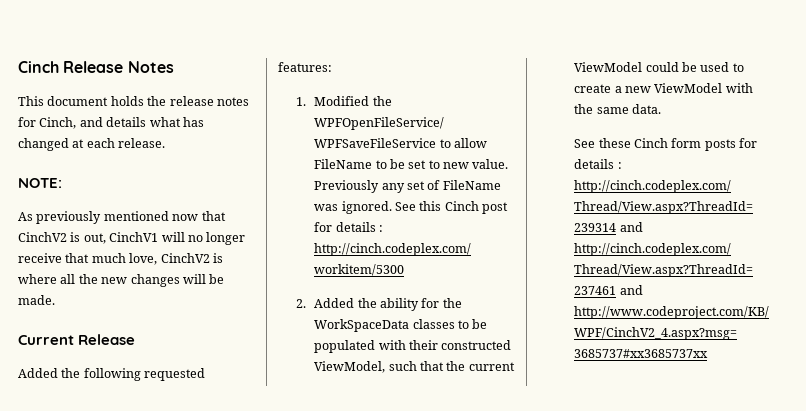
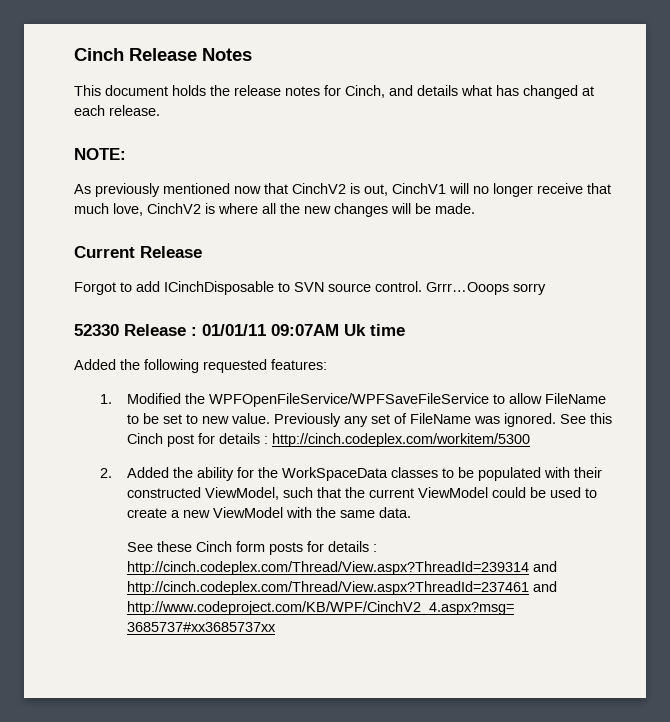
(136, 339) none -> [74,281,546,295] [74,324,405,336] // Forgot to add ICinchDisposable to SVN source control. Grrr…Ooops sorry // 52330 Release : 01/01/11 09:07AM Uk time

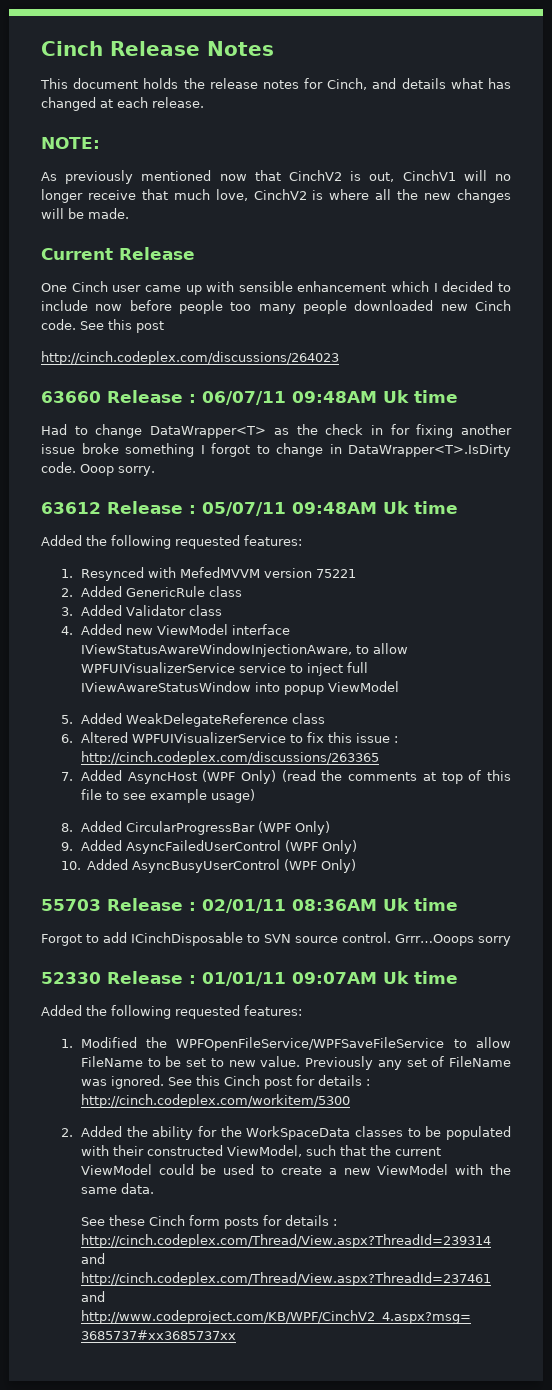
(202, 252) none -> [41,281,511,295] [41,300,511,314] [41,319,164,333] [41,351,339,365] [41,390,458,405] [41,424,512,438] [41,443,511,457] [41,462,155,476] [41,501,458,516] [41,535,302,549] [60,567,356,581] [60,586,242,597] [60,605,222,616] [60,624,290,635] [80,643,408,657] [80,662,368,676] [80,681,399,695] [60,713,325,727] [60,732,398,743] [80,751,379,765] [60,770,512,784] [80,789,255,803] [60,821,330,835] [60,840,357,854] [60,859,357,873] [41,898,458,913] // One Cinch user came up with sensible enhancement which I decided to include now before people too many people downloaded new Cinch code. See this post // http://cinch.codeplex.com/discussions/264023 // 63660 Release : 06/07/11 09:48AM Uk time // Had to change DataWrapper<T> as the check in for fixing another issue broke something I forgot to change in DataWrapper<T>.IsDirty code. Ooop sorry. // 63612 Release : 05/07/11 09:48AM Uk time // Added the following requested features: // 1. Resynced with MefedMVVM version 75221 // 2. Added GenericRule class // 3. Added Validator class // 4. Added new ViewModel interface IViewStatusAwareWindowInjectionAware, to allow WPFUIVisualizerService service to inject full IViewAwareStatusWindow into popup ViewModel // 5. Added WeakDelegateReference class // 6. Altered WPFUIVisualizerService to fix this issue : http://cinch.codeplex.com/discussions/263365 // 7. Added AsyncHost (WPF Only) (read the comments at top of this file to see example usage) // 8. Added CircularProgressBar (WPF Only) // 9. Added AsyncFailedUserControl (WPF Only) // 10. Added AsyncBusyUserControl (WPF Only) // 55703 Release : 02/01/11 08:36AM Uk time

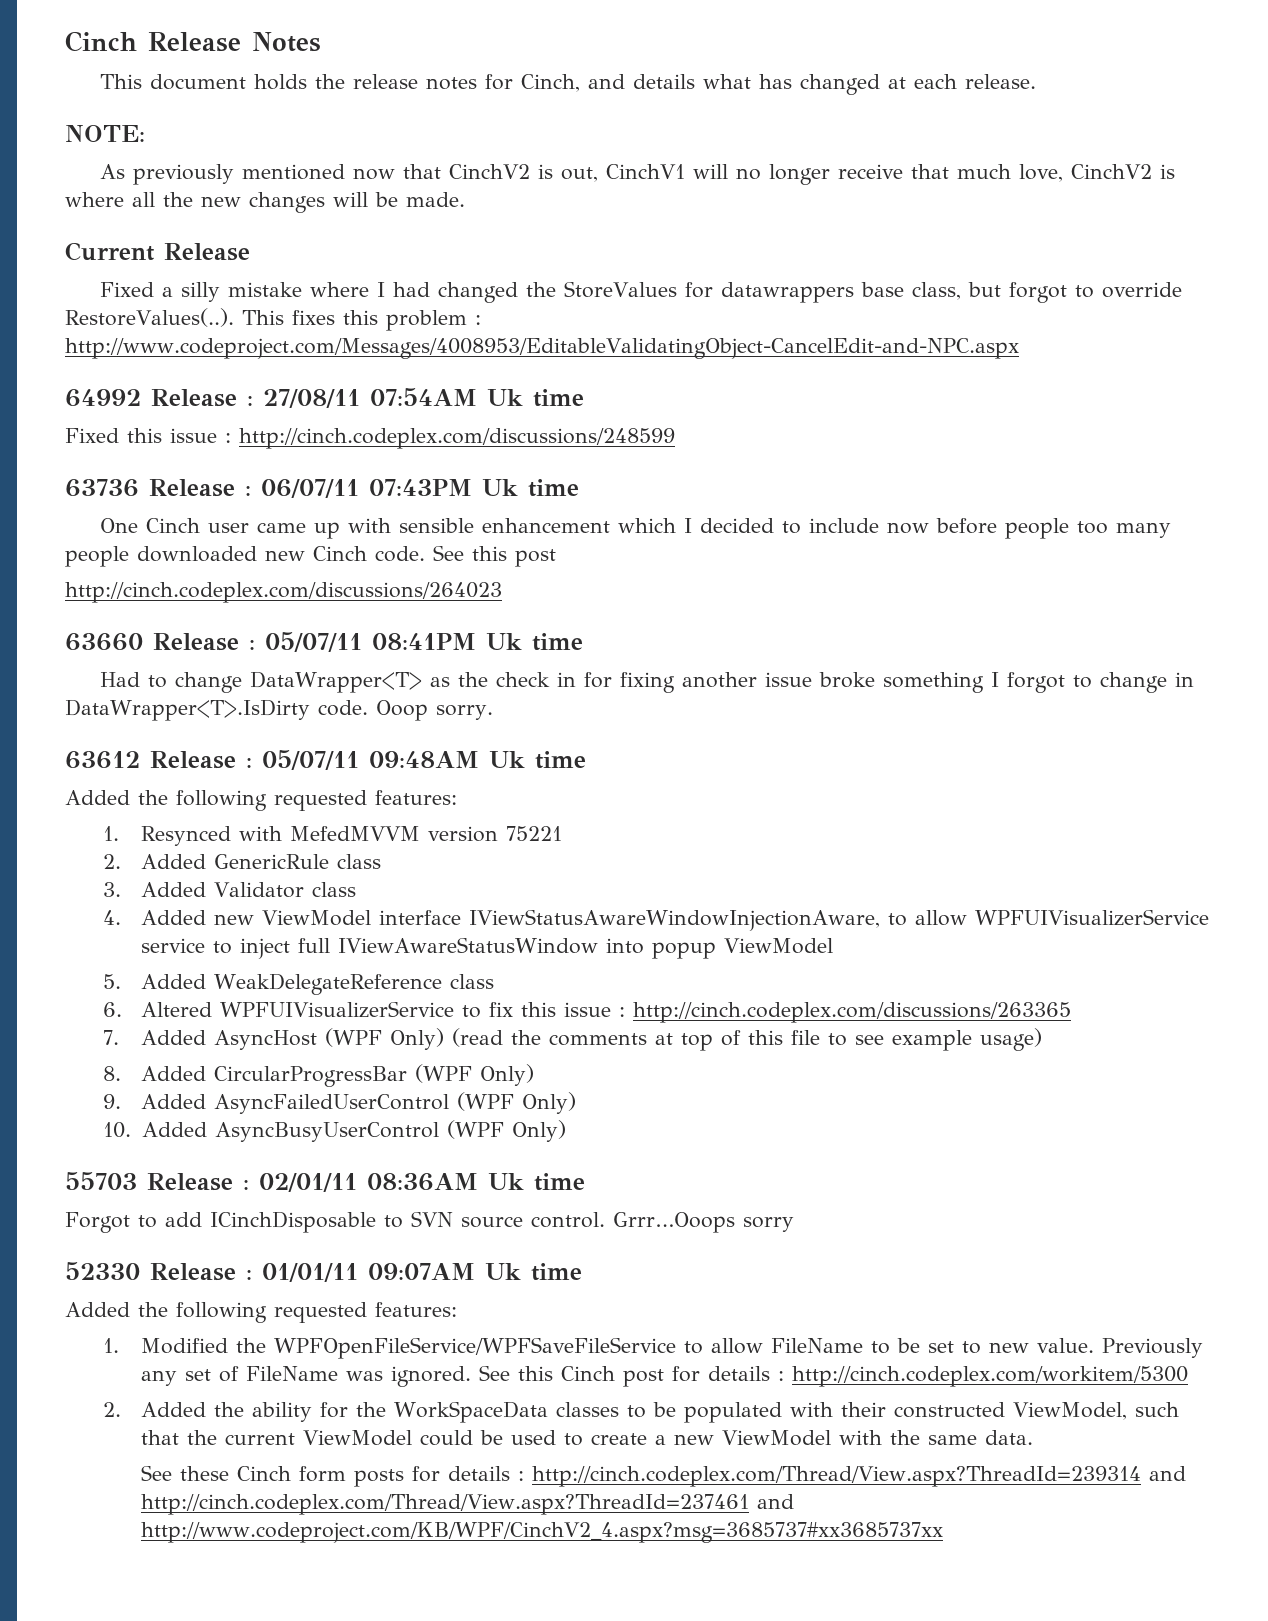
(195, 253) none -> [100,281,1183,303] [65,308,481,331] [65,338,1019,359] [65,388,584,408] [65,428,675,449] [65,479,579,498] // Fixed a silly mistake where I had changed the StoreValues for datawrappers base class, but forgot to override RestoreValues(..). This fixes this problem : http://www.codeproject.com/Messages/4008953/EditableValidatingObject-CancelEdit-and-NPC.aspx // 64992 Release : 27/08/11 07:54AM Uk time // Fixed this issue : http://cinch.codeplex.com/discussions/248599 // 63736 Release : 06/07/11 07:43PM Uk time
[202,391,377,405] 06/07/11 09:48AM -> [265,632,476,652] 05/07/11 08:41PM

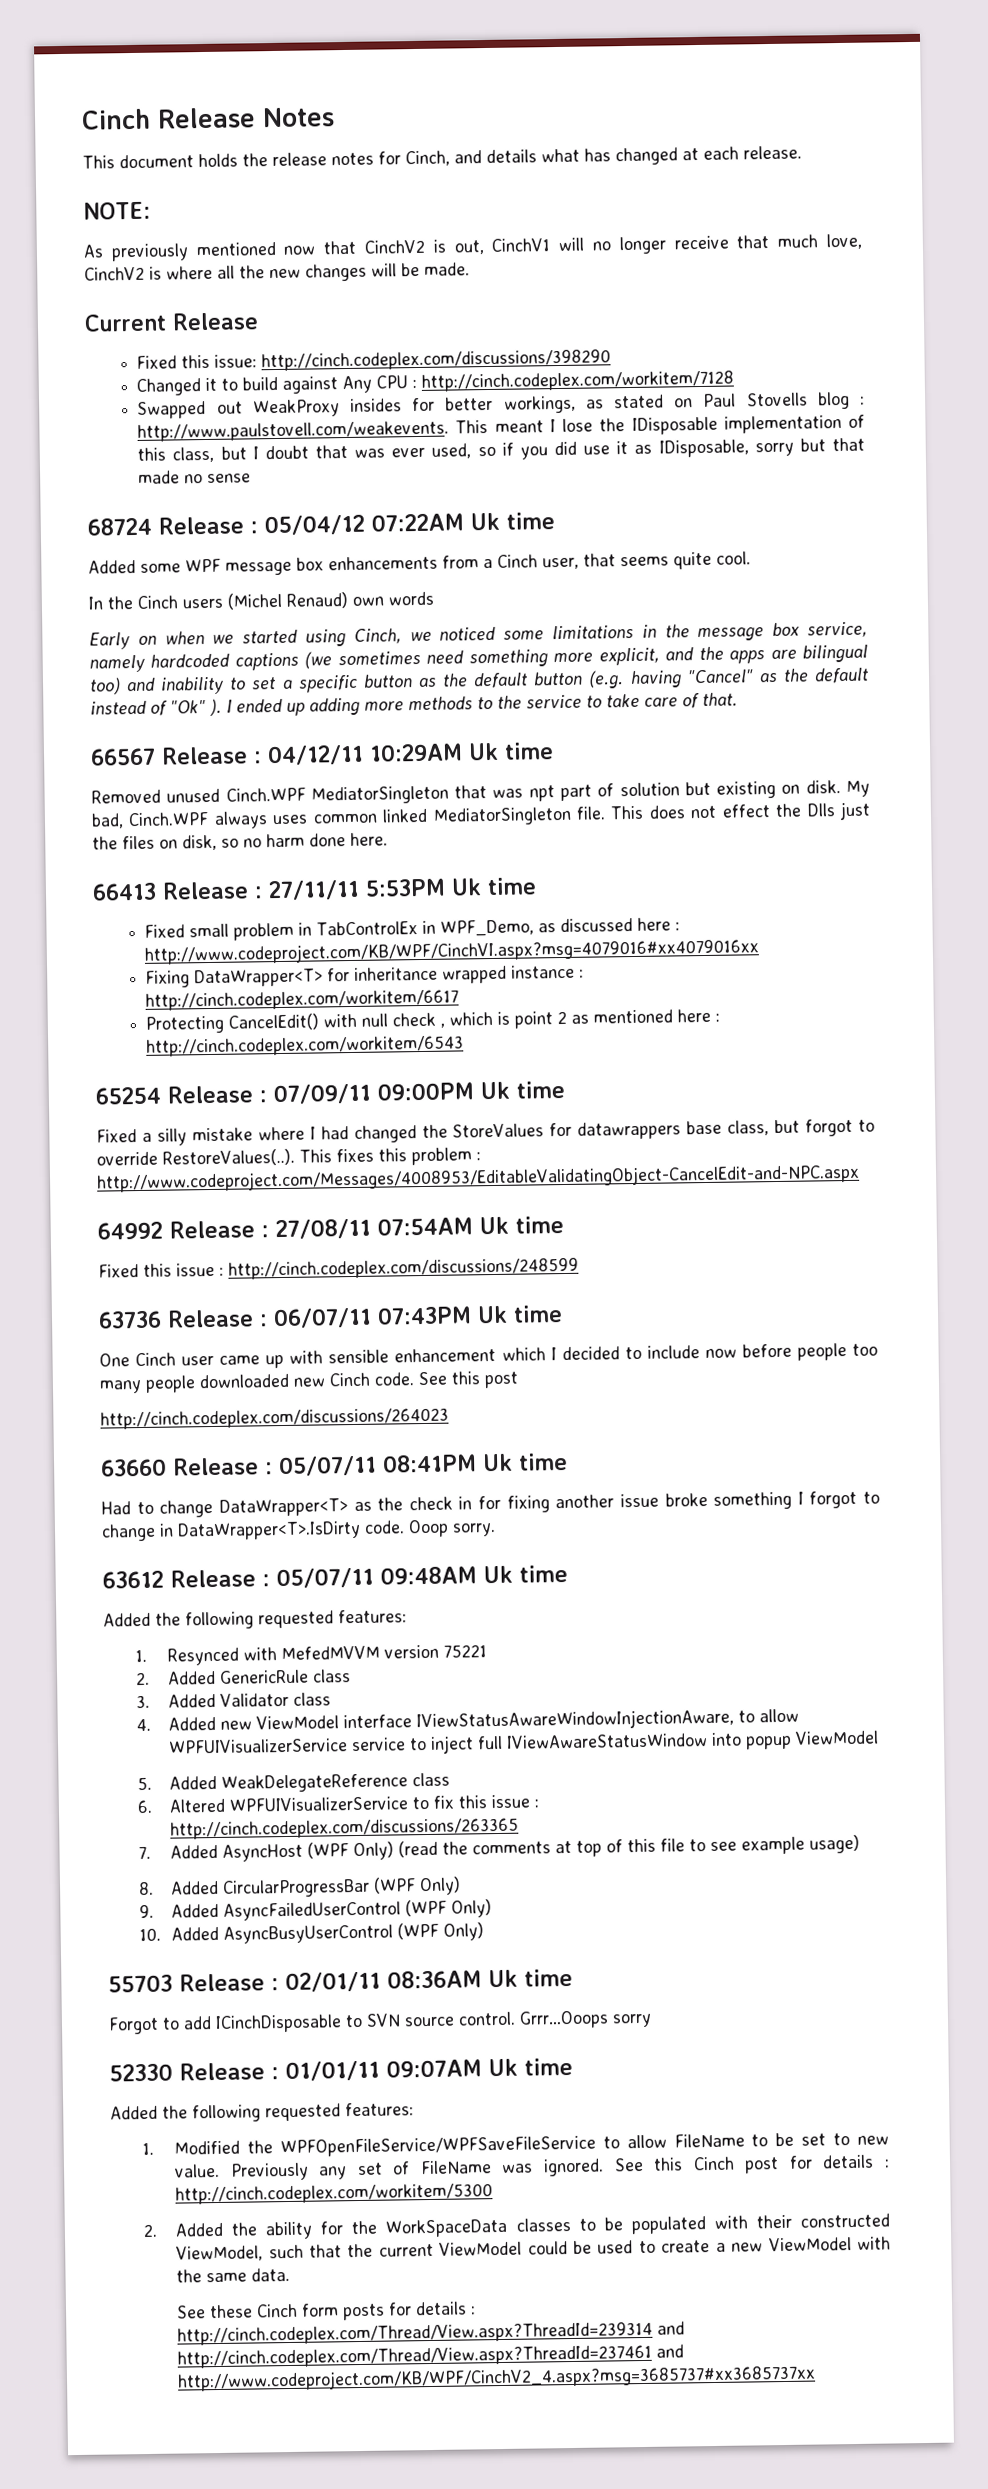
(250, 252) none -> [136,349,612,372] [136,370,735,396] [137,391,865,419] [137,414,865,442] [137,437,866,463] [138,470,252,484] [87,512,555,536] [88,551,751,576] [88,591,434,610] [89,621,868,650] [89,644,868,673] [89,667,870,695] [90,692,738,716] [90,742,554,766] [91,780,871,805] [91,801,872,829] [92,832,388,851] [92,877,537,901] [144,917,681,941] [144,938,760,965] [145,964,585,988] [145,989,460,1011] [145,1008,721,1034] [146,1035,465,1057] [95,1080,565,1105] // Fixed this issue: http://cinch.codeplex.com/discussions/398290 // Changed it to build against Any CPU : http://cinch.codeplex.com/workitem/7128 // Swapped out WeakProxy insides for better workings, as stated on Paul Stovells blog : http://www.paulstovell.com/weakevents. This meant I lose the IDisposable implementation of this class, but I doubt that was ever used, so if you did use it as IDisposable, sorry but that made no sense // 68724 Release : 05/04/12 07:22AM Uk time // Added some WPF message box enhancements from a Cinch user, that seems quite cool. // In the Cinch users (Michel Renaud) own words // Early on when we started using Cinch, we noticed some limitations in the message box service, namely hardcoded captions (we sometimes need something more explicit, and the apps are bilingual too) and inability to set a specific button as the default button (e.g. having "Cancel" as the default instead of "Ok" ). I ended up adding more methods to the service to take care of that. // 66567 Release : 04/12/11 10:29AM Uk time // Removed unused Cinch.WPF MediatorSingleton that was npt part of solution but existing on disk. My bad, Cinch.WPF always uses common linked MediatorSingleton file. This does not effect the Dlls just the files on disk, so no harm done here. // 66413 Release : 27/11/11 5:53PM Uk time // Fixed small problem in TabControlEx in WPF_Demo, as discussed here : http://www.codeproject.com/KB/WPF/CinchVI.aspx?msg=4079016#xx4079016xx // Fixing DataWrapper<T> for inheritance wrapped instance : http://cinch.codeplex.com/workitem/6617 // Protecting CancelEdit() with null check , which is point 2 as mentioned here : http://cinch.codeplex.com/workitem/6543 // 65254 Release : 07/09/11 09:00PM Uk time

